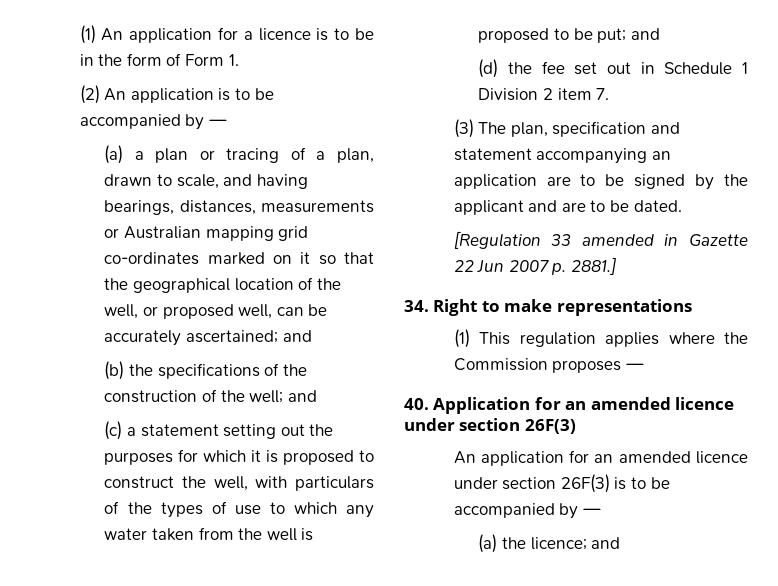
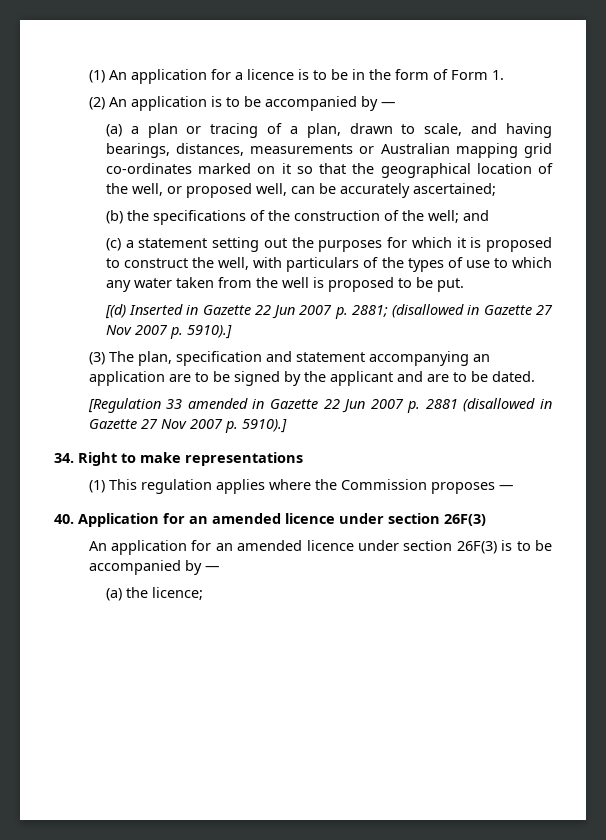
[282,330,312,342] and -> (496, 189) none
[597,28,660,43] [478,59,748,78] [478,88,610,101] put; and // (d) the fee set out in Schedule 1 Division 2 item 7. -> [436,278,464,292] [104,304,553,319] [105,325,232,339] put. // [(d) Inserted in Gazette 22 Jun 2007 p. 2881; (disallowed in Gazette 27 Nov 2007 p. 5910).]
[570,257,616,275] 2881.] -> [425,398,552,412] [88,419,287,433] 2881 (disallowed in Gazette 27 Nov 2007 p. 5910).]
[591,537,621,549] and -> (203, 593) none

